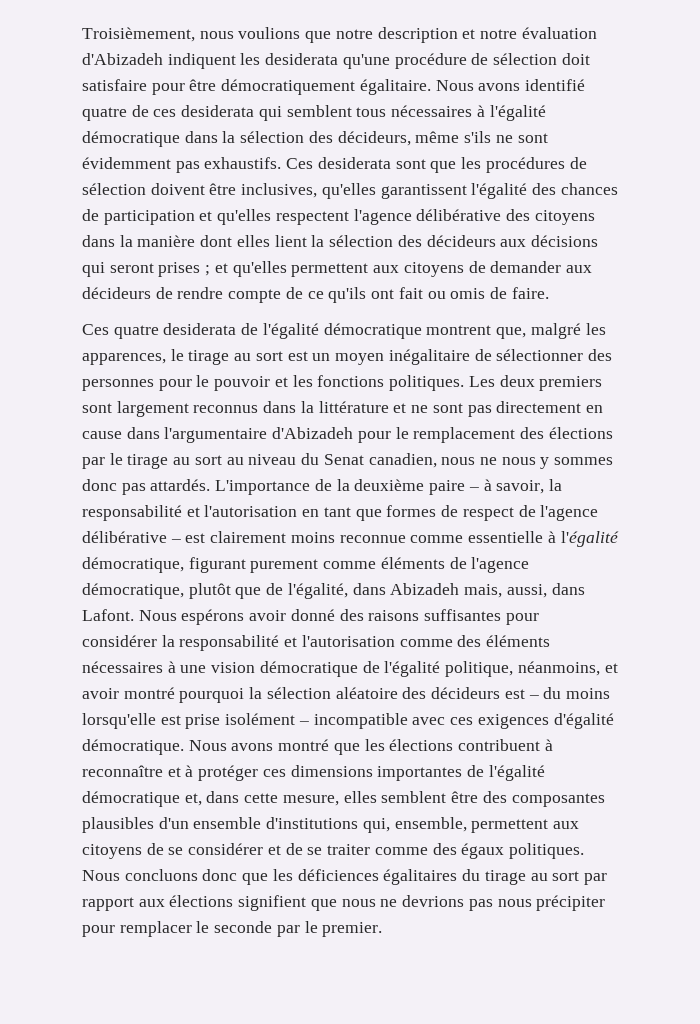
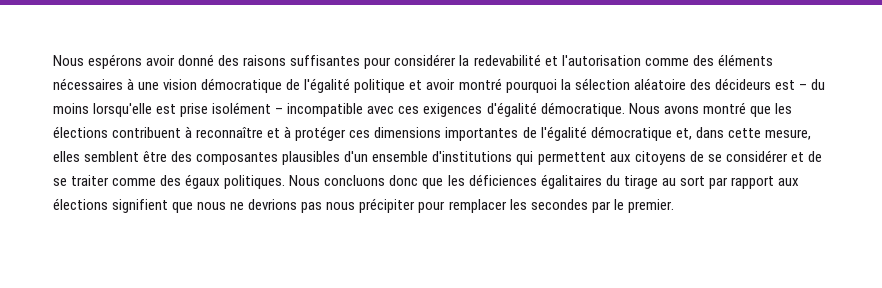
[82,27,597,43] [82,53,590,69] [82,79,586,95] [82,105,546,121] [82,131,548,147] [82,157,587,173] [82,183,618,199] [82,209,595,225] [82,235,598,247] [82,261,592,277] [82,287,549,303] [82,323,606,339] [82,349,612,365] [82,375,603,391] [82,401,603,417] [82,427,613,443] [82,453,614,469] [82,479,562,495] [82,505,599,521] [82,531,619,547] [82,557,530,573] [82,583,585,599] [82,609,134,621] Troisièmement, nous voulions que notre description et notre évaluation d'Abizadeh indiquent les desiderata qu'une procédure de sélection doit satisfaire pour être démocratiquement égalitaire. Nous avons identifié quatre de ces desiderata qui semblent tous nécessaires à l'égalité démocratique dans la sélection des décideurs, même s'ils ne sont évidemment pas exhaustifs. Ces desiderata sont que les procédures de sélection doivent être inclusives, qu'elles garantissent l'égalité des chances de participation et qu'elles respectent l'agence délibérative des citoyens dans la manière dont elles lient la sélection des décideurs aux décisions qui seront prises ; et qu'elles permettent aux citoyens de demander aux décideurs de rendre compte de ce qu'ils ont fait ou omis de faire. // Ces quatre desiderata de l'égalité démocratique montrent que, malgré les apparences, le tirage au sort est un moyen inégalitaire de sélectionner des personnes pour le pouvoir et les fonctions politiques. Les deux premiers sont largement reconnus dans la littérature et ne sont pas directement en cause dans l'argumentaire d'Abizadeh pour le remplacement des élections par le tirage au sort au niveau du Senat canadien, nous ne nous y sommes donc pas attardés. L'importance de la deuxième paire – à savoir, la responsabilité et l'autorisation en tant que formes de respect de l'agence délibérative – est clairement moins reconnue comme essentielle à l'égalité démocratique, figurant purement comme éléments de l'agence démocratique, plutôt que de l'égalité, dans Abizadeh mais, aussi, dans Lafont. -> (53, 60) none
[179,635,280,651] responsabilité -> [473,54,541,66] redevabilité
[445,661,600,677] politique, néanmoins, -> [354,79,406,93] politique
[362,817,467,833] qui, ensemble, -> [516,151,534,165] qui
[196,921,273,933] le seconde -> [509,199,588,210] les secondes

